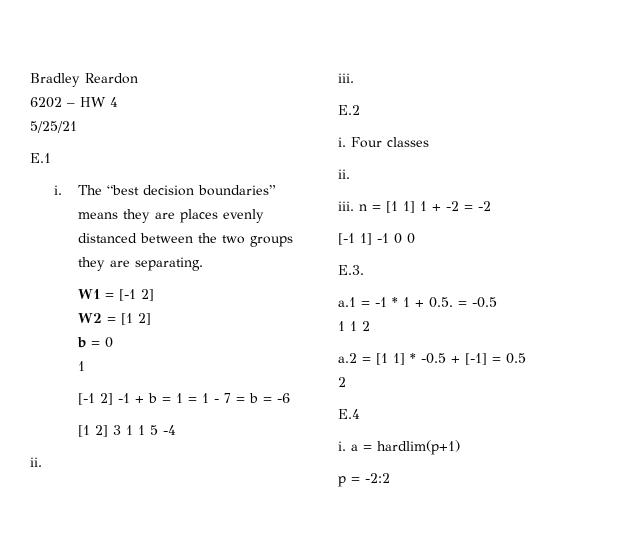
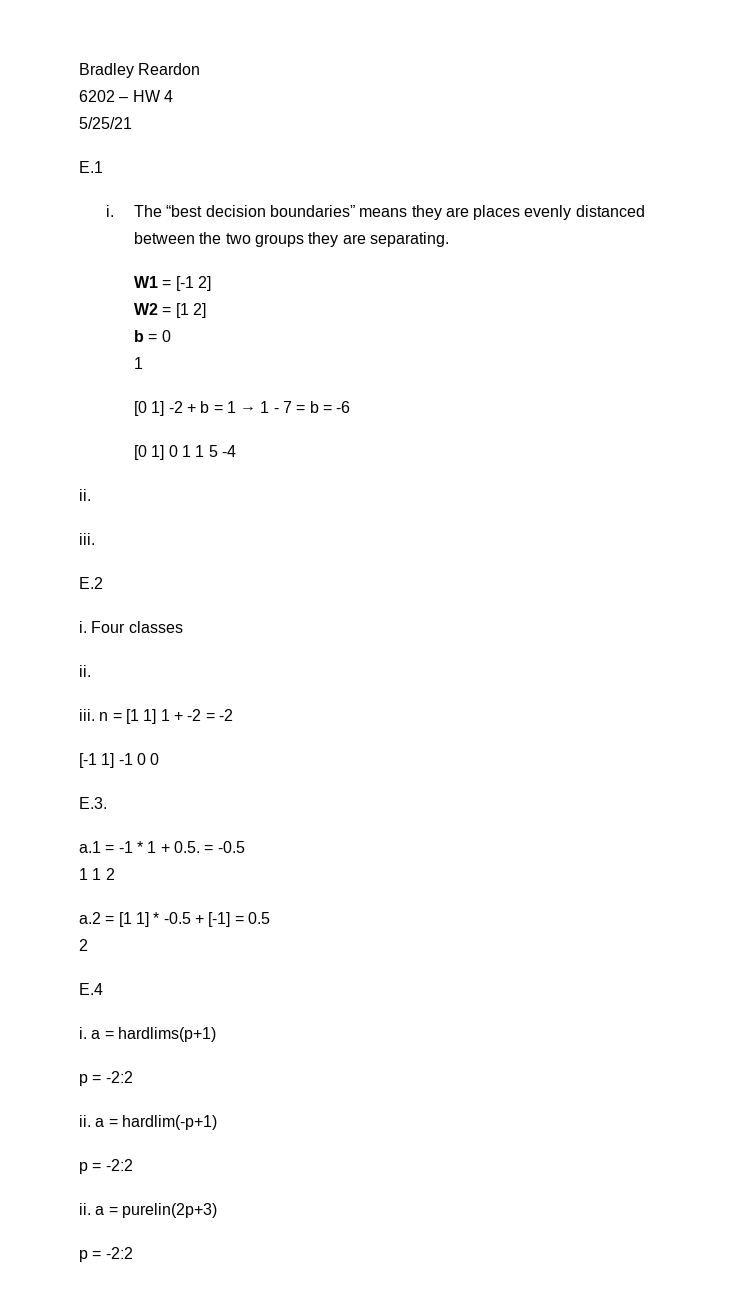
[77,393,130,405] [-1 2] -1 -> [133,401,183,416] [0 1] -2
[187,397,197,403] = -> [240,406,257,413] →
[77,425,121,437] [1 2] 3 -> [133,445,178,460] [0 1] 0
[377,440,460,455] [338,473,390,487] hardlim(p+1) // p = -2:2 -> [117,1027,216,1042] [79,1071,133,1086] [79,1115,217,1130] [79,1159,133,1174] [79,1203,217,1218] [79,1247,133,1262] hardlims(p+1) // p = -2:2 // ii. a = hardlim(-p+1) // p = -2:2 // ii. a = purelin(2p+3) // p = -2:2

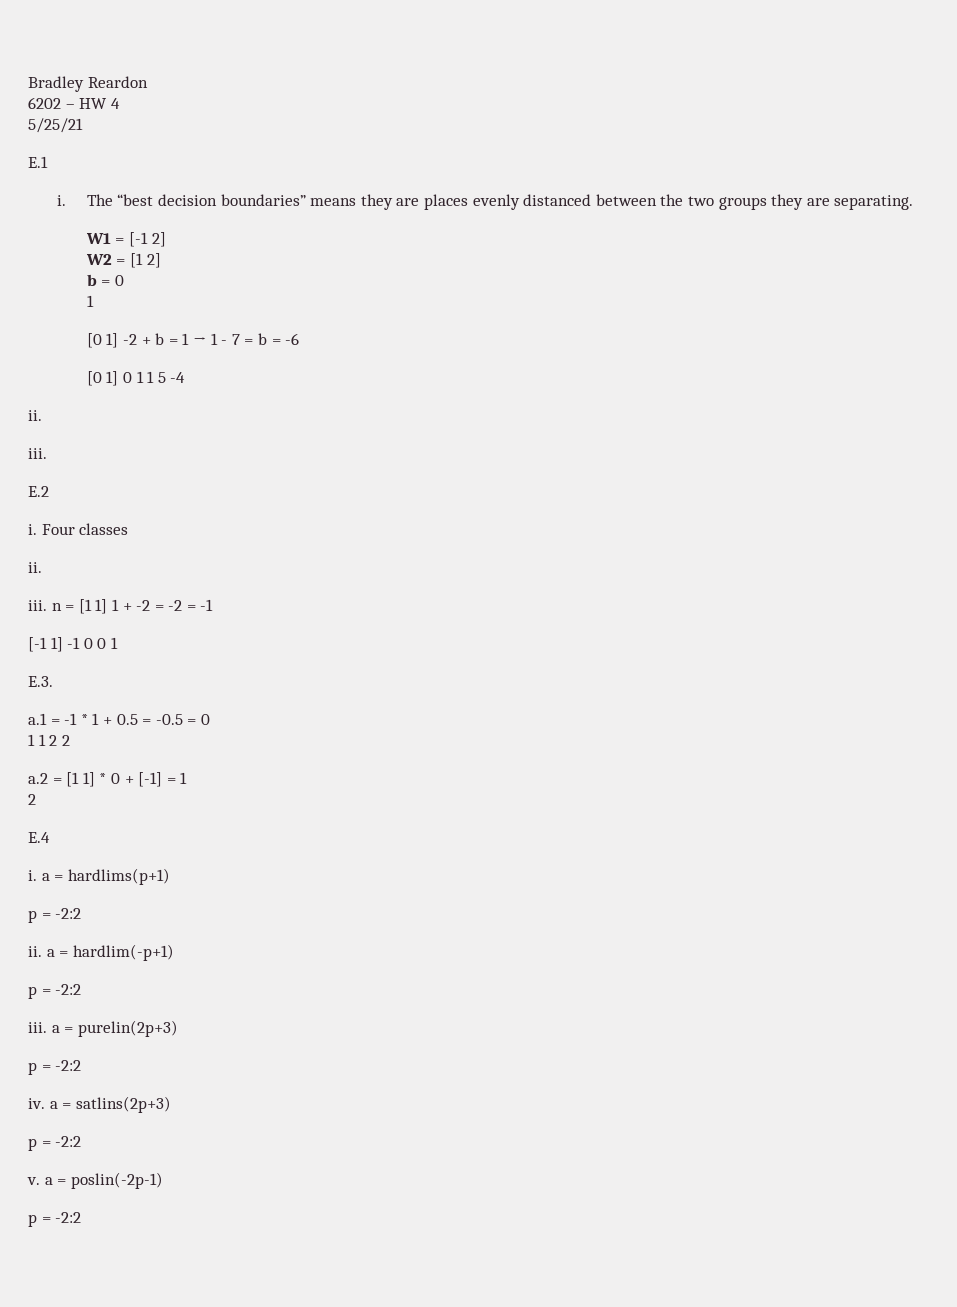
(233, 715) none -> [186,599,214,611] = -1
(160, 759) none -> [110,637,118,649] 1
[173,841,200,853] 0.5. -> [116,714,138,725] 0.5
(245, 847) none -> [187,714,210,725] = 0
(115, 874) none -> [61,735,70,746] 2
[163,912,191,924] -0.5 -> [110,773,120,784] 0
[247,912,270,924] 0.5 -> [180,772,188,784] 1
[79,1203,91,1215] ii. -> [28,1022,47,1033] iii.
(133, 1253) none -> [28,1096,171,1113] [28,1136,82,1151] [27,1172,163,1189] [28,1212,82,1227] // iv. a = satlins(2p+3) // p = -2:2 // v. a = poslin(-2p-1) // p = -2:2

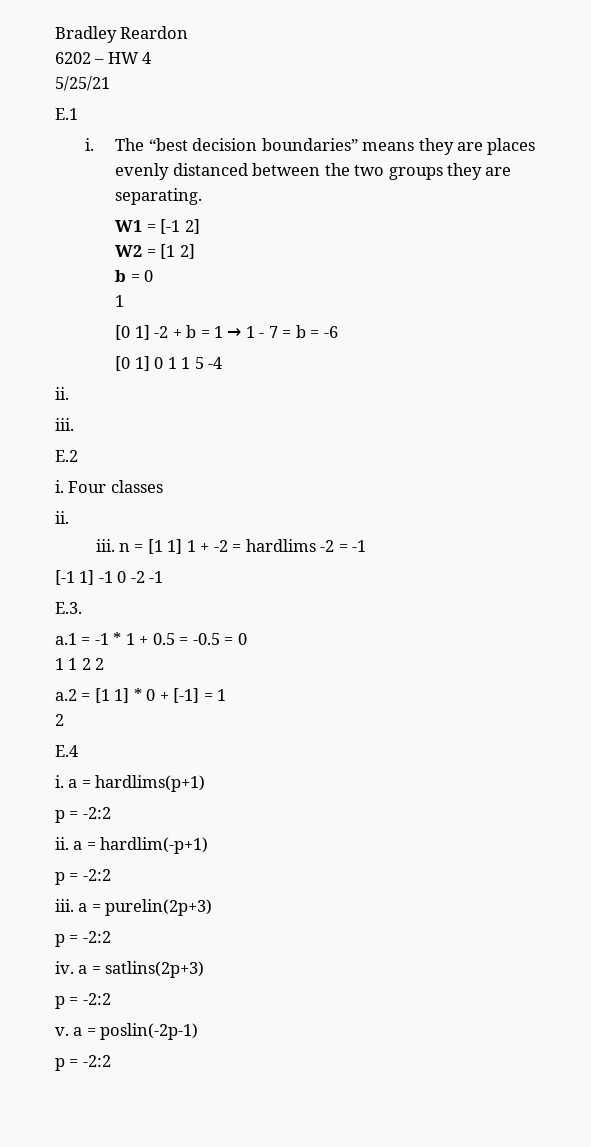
(164, 608) none -> [245,539,316,552] hardlims
[97,637,118,649] 0 1 -> [130,571,164,583] -2 -1

